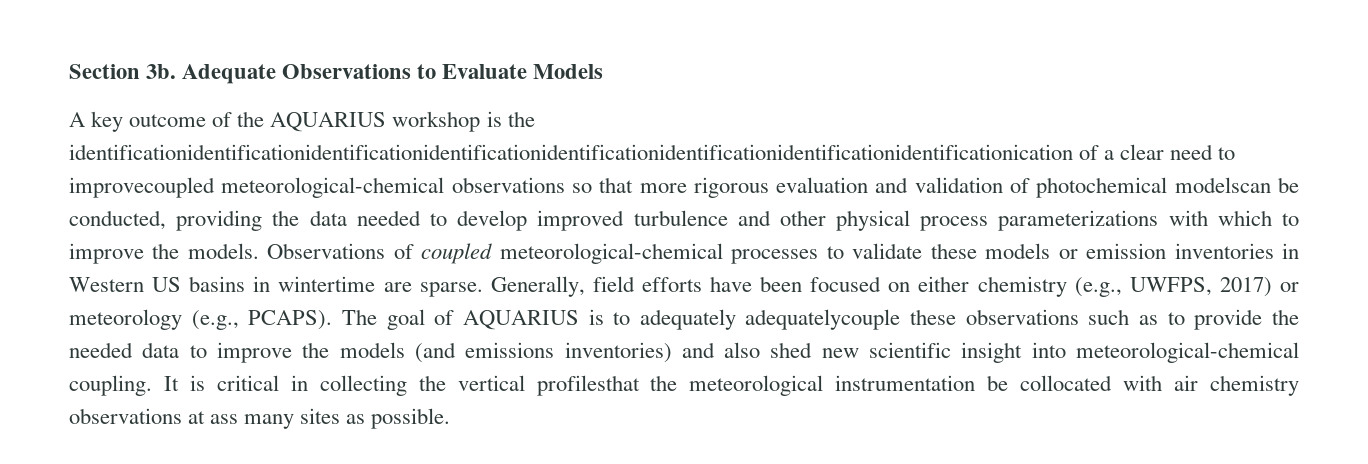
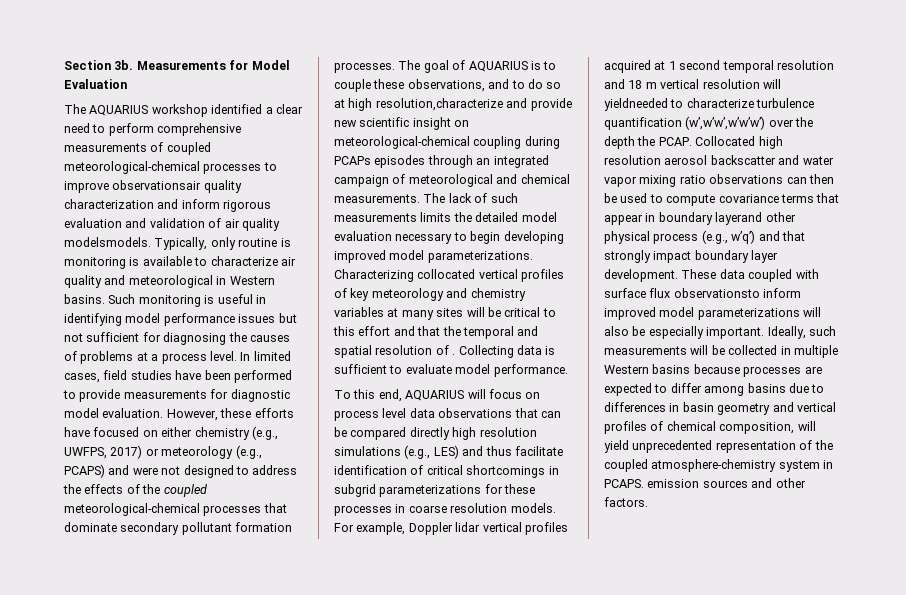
[182,64,604,84] [69,111,535,132] [69,144,1236,160] [69,177,687,198] Adequate Observations to Evaluate Models // A key outcome of the AQUARIUS workshop is the identificationidentificationidentificationidentificationidentificationidentificationidentificationidentificationication of a clear need to improvecoupled meteorological-chemical observations so that more -> [136,60,290,70] [64,79,127,89] [64,104,303,117] [64,123,242,136] [64,142,211,155] [64,161,277,174] [64,180,242,193] [64,199,220,209] Measurements for Model Evaluation // The AQUARIUS workshop identified a clear need to perform comprehensive measurements of coupled meteorological-chemical processes to improve observationsair quality characterization and inform
[1036,177,1299,198] [69,210,1299,231] [69,243,1300,264] [69,276,635,297] photochemical modelscan be conducted, providing the data needed to develop improved turbulence and other physical process parameterizations with which to improve the models. Observations of coupled meteorological-chemical processes to validate these models or emission inventories in Western US basins in wintertime are sparse. Generally, field -> [224,218,280,231] [64,237,291,250] [64,256,296,269] [64,275,275,288] [64,294,266,307] [64,313,297,326] [64,332,290,345] [64,351,291,364] [64,370,292,383] [63,389,290,402] [64,408,252,421] air quality modelsmodels. Typically, only routine is monitoring is available to characterize air quality and meteorological in Western basins. Such monitoring is useful in identifying model performance issues but not sufficient for diagnosing the causes of problems at a process level. In limited cases, field studies have been performed to provide measurements for diagnostic model evaluation. However, these
[760,276,803,292] been -> (90, 432) none
[248,310,333,330] PCAPS). -> [64,464,298,478] [63,484,207,497] [64,503,287,516] [64,522,293,535] [334,62,395,73] PCAPS) and were not designed to address the effects of the coupled meteorological-chemical processes that dominate secondary pollutant formation processes.
[639,309,1299,330] [69,342,1299,363] [69,375,1299,396] [69,408,451,429] adequately adequatelycouple these observations such as to provide the needed data to improve the models (and emissions inventories) and also shed new scientific insight into meteorological-chemical coupling. It is critical in collecting the vertical profilesthat the meteorological instrumentation be collocated with air chemistry observations at ass many sites as possible. -> [334,79,562,92] [334,98,572,111] [334,117,470,130] [334,136,560,149] [334,155,549,168] [334,174,570,187] [334,193,518,203] [334,212,557,222] [334,231,564,244] [334,250,533,263] [334,269,565,282] [334,288,526,301] [334,307,556,320] [333,326,539,339] [334,345,556,358] [334,364,568,377] [334,389,541,402] [334,408,561,421] [334,427,537,440] [334,445,563,459] [334,465,559,478] [334,484,536,497] [334,503,556,516] [334,522,568,535] [604,60,834,73] [604,79,781,89] [604,98,815,111] [604,116,814,130] [604,136,783,149] [604,155,834,165] [604,174,834,187] [604,193,840,206] [604,212,796,225] [604,230,805,244] [604,250,779,263] [604,269,819,282] [604,288,802,298] [604,307,822,320] [604,326,836,339] [604,345,838,358] [604,364,822,377] [604,383,825,396] [604,402,836,415] [604,421,816,434] [604,440,833,453] [604,459,834,472] [604,478,806,488] [604,497,648,507] couple these observations, and to do so at high resolution,characterize and provide new scientific insight on meteorological-chemical coupling during PCAPs episodes through an integrated campaign of meteorological and chemical measurements. The lack of such measurements limits the detailed model evaluation necessary to begin developing improved model parameterizations. Characterizing collocated vertical profiles of key meteorology and chemistry variables at many sites will be critical to this effort and that the temporal and spatial resolution of . Collecting data is sufficient to evaluate model performance. // To this end, AQUARIUS will focus on process level data observations that can be compared directly high resolution simulations (e.g., LES) and thus facilitate identification of critical shortcomings in subgrid parameterizations for these processes in coarse resolution models. For example, Doppler lidar vertical profiles acquired at 1 second temporal resolution and 18 m vertical resolution will yieldneeded to characterize turbulence quantification (w’,w’w’,w’w’w’) over the depth the PCAP. Collocated high resolution aerosol backscatter and water vapor mixing ratio observations can then be used to compute covariance terms that appear in boundary layerand other physical process (e.g., w’q’) and that strongly impact boundary layer development. These data coupled with surface flux observationsto inform improved model parameterizations will also be especially important. Ideally, such measurements will be collected in multiple Western basins because processes are expected to differ among basins due to differences in basin geometry and vertical profiles of chemical composition, will yield unprecedented representation of the coupled atmosphere-chemistry system in PCAPS. emission sources and other factors.

